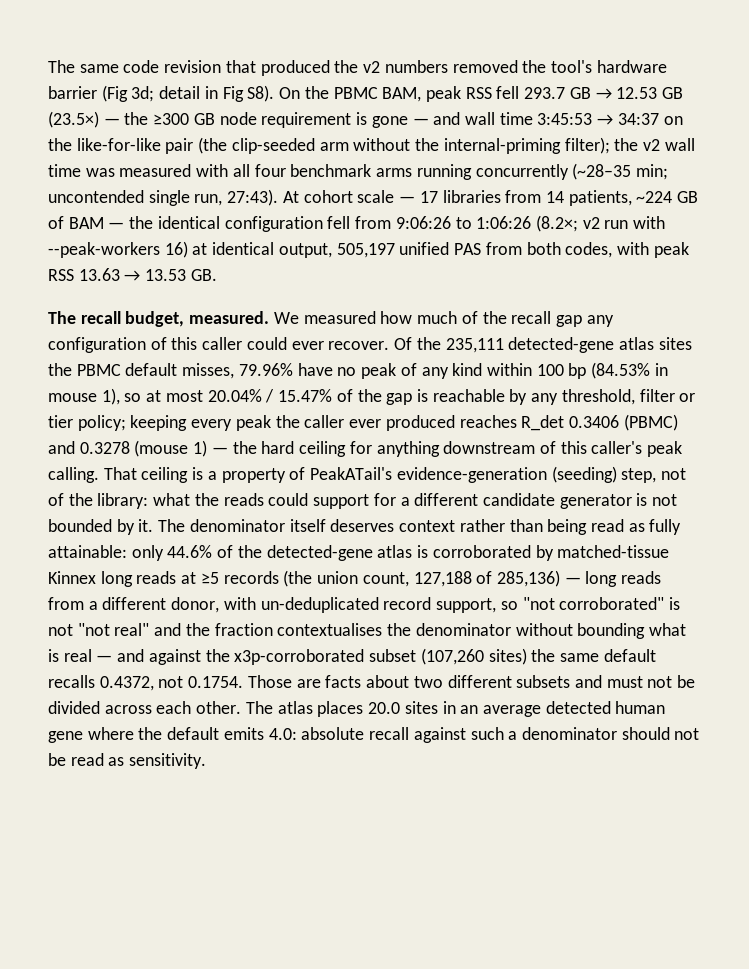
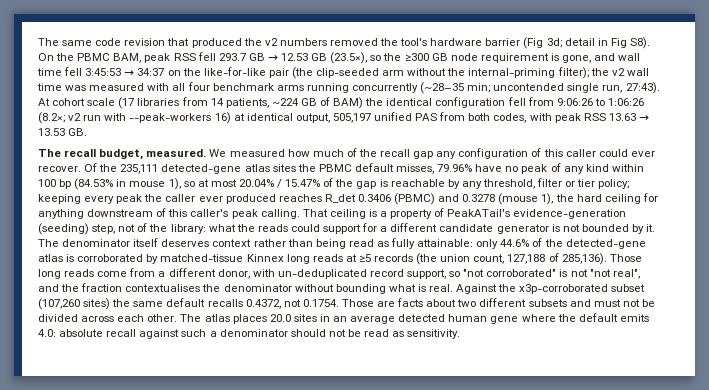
[48,111,120,128] (23.5×) — -> [330,52,382,64] (23.5×), so
[371,116,429,128] gone — -> [562,55,592,63] gone,
(533, 118) none -> [64,67,83,76] fell
[399,191,438,203] — 17 -> [118,97,135,109] (17
[68,217,125,229] BAM — -> [333,97,364,109] BAM)
[193,440,228,457] 1) — -> [541,193,554,205] 1),
[496,570,662,587] 285,136) — long reads -> [561,253,642,265] [38,269,128,279] 285,136). Those long reads come
[114,623,150,636] real" -> [612,269,640,279] real",
[63,649,201,665] real — and against -> [429,284,498,294] real. Against

